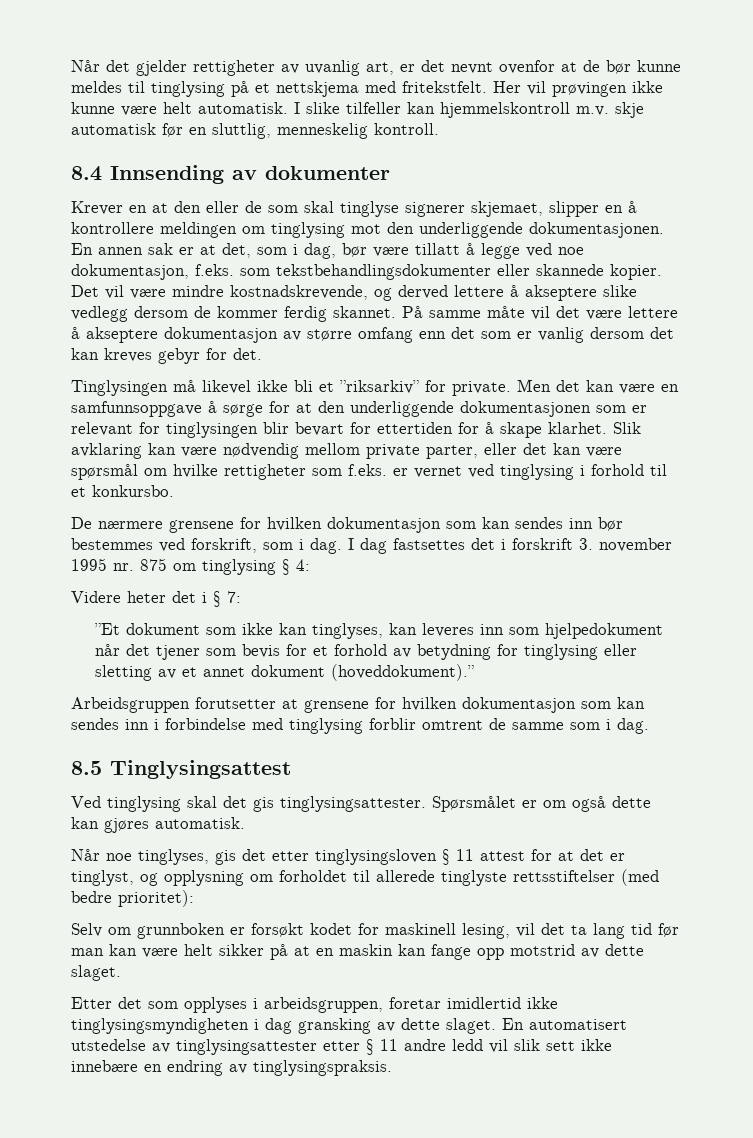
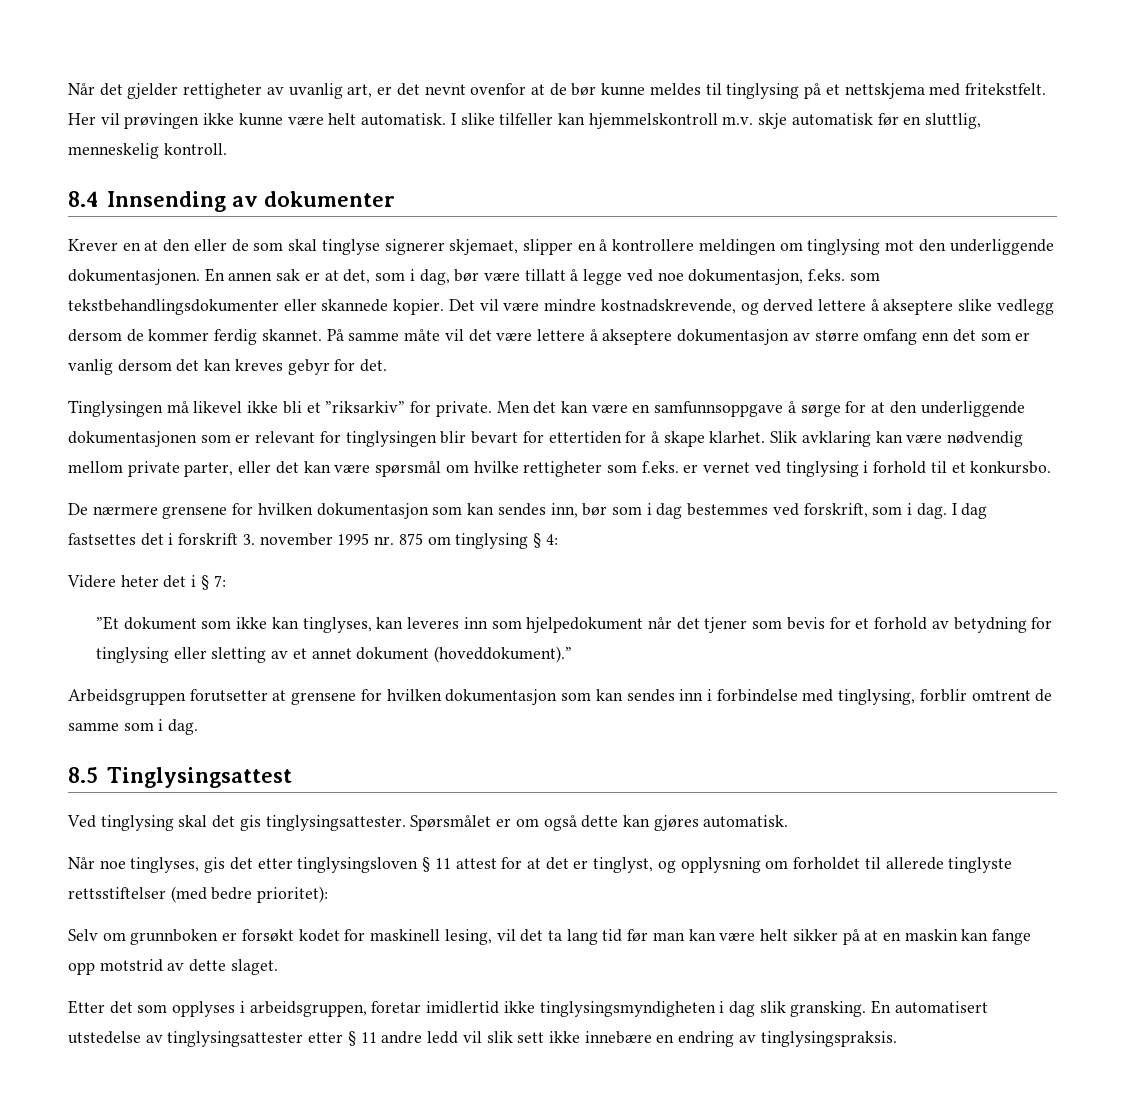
[569,517,623,531] inn bør -> [550,503,683,519] inn, bør som i dag
[289,718,363,734] tinglysing -> [838,689,916,705] tinglysing,
[298,1018,496,1034] gransking av dette slaget. -> [759,1001,867,1017] slik gransking.

